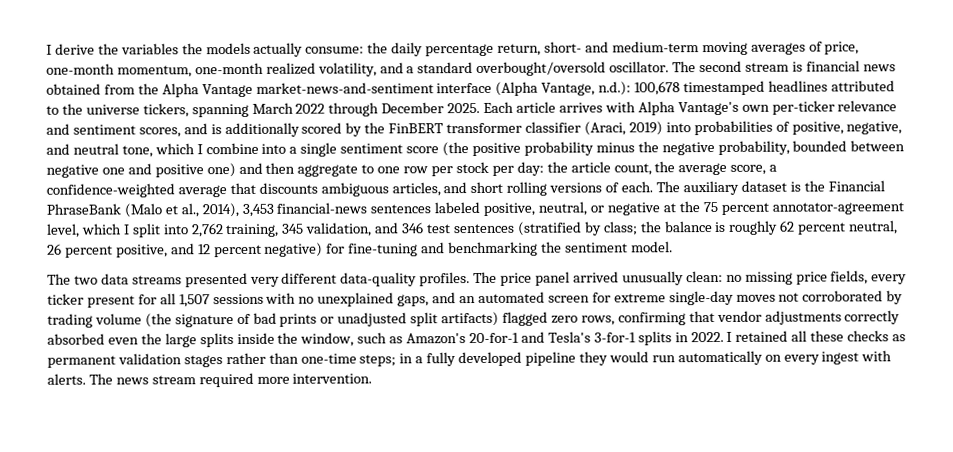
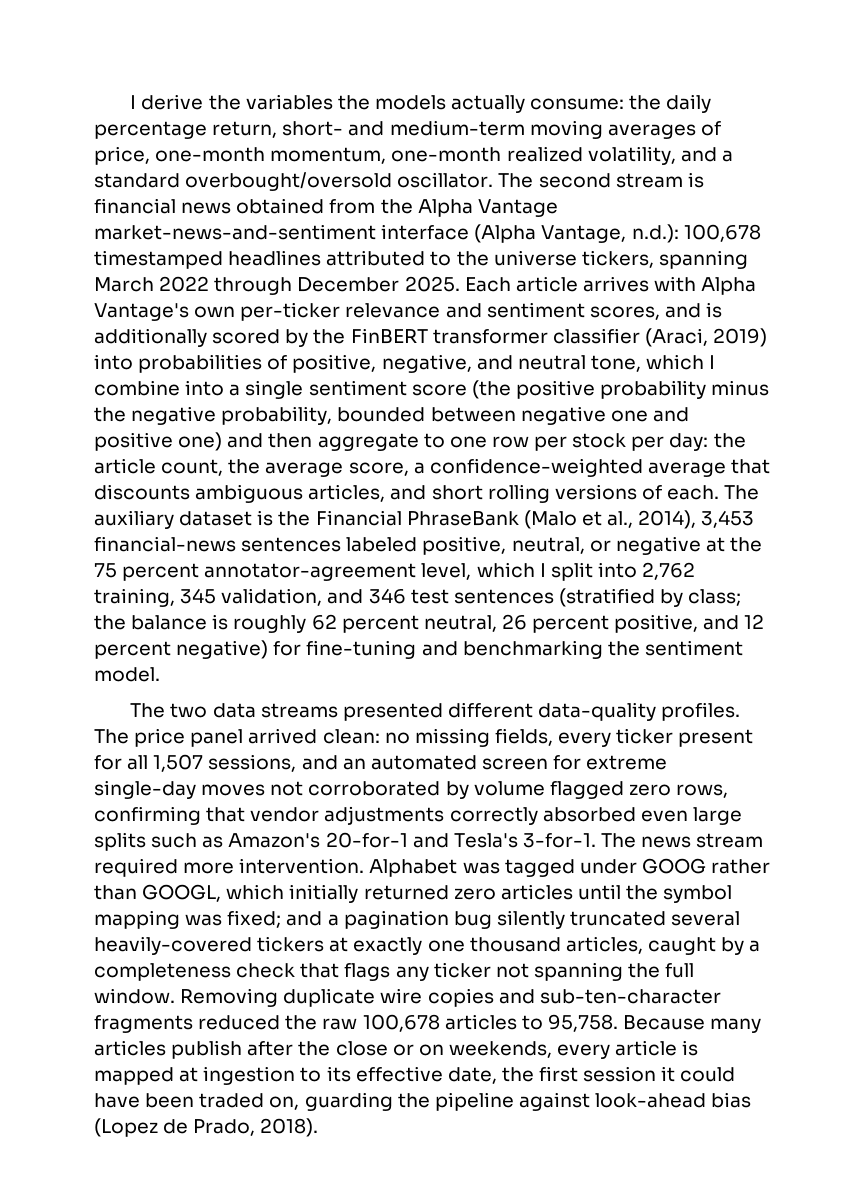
[249,276,280,287] very -> (443, 712) none
[621,271,684,286] unusually -> (318, 736) none
[795,271,828,285] price -> (490, 737) none
[212,292,430,307] sessions with no unexplained gaps, -> [208,754,297,772] sessions,
[47,311,500,328] trading volume (the signature of bad prints or unadjusted split artifacts) -> [473,781,545,796] volume
[140,333,162,345] the -> (688, 816) none
[236,332,355,347] inside the window, -> (146, 841) none
[593,330,907,346] [47,350,893,368] [47,373,86,385] 3-for-1 splits in 2022. I retained all these checks as permanent validation stages rather than one-time steps; in a fully developed pipeline they would run automatically on every ingest with alerts. -> [522,833,596,848] 3-for-1.
(373, 378) none -> [369,858,771,877] [94,884,733,903] [94,910,741,929] [94,936,761,955] [94,962,695,981] [94,988,721,1007] [94,1014,762,1033] [94,1040,699,1059] [94,1066,736,1085] [94,1092,752,1111] [94,1118,319,1137] Alphabet was tagged under GOOG rather than GOOGL, which initially returned zero articles until the symbol mapping was fixed; and a pagination bug silently truncated several heavily-covered tickers at exactly one thousand articles, caught by a completeness check that flags any ticker not spanning the full window. Removing duplicate wire copies and sub-ten-character fragments reduced the raw 100,678 articles to 95,758. Because many articles publish after the close or on weekends, every article is mapped at ingestion to its effective date, the first session it could have been traded on, guarding the pipeline against look-ahead bias (Lopez de Prado, 2018).

